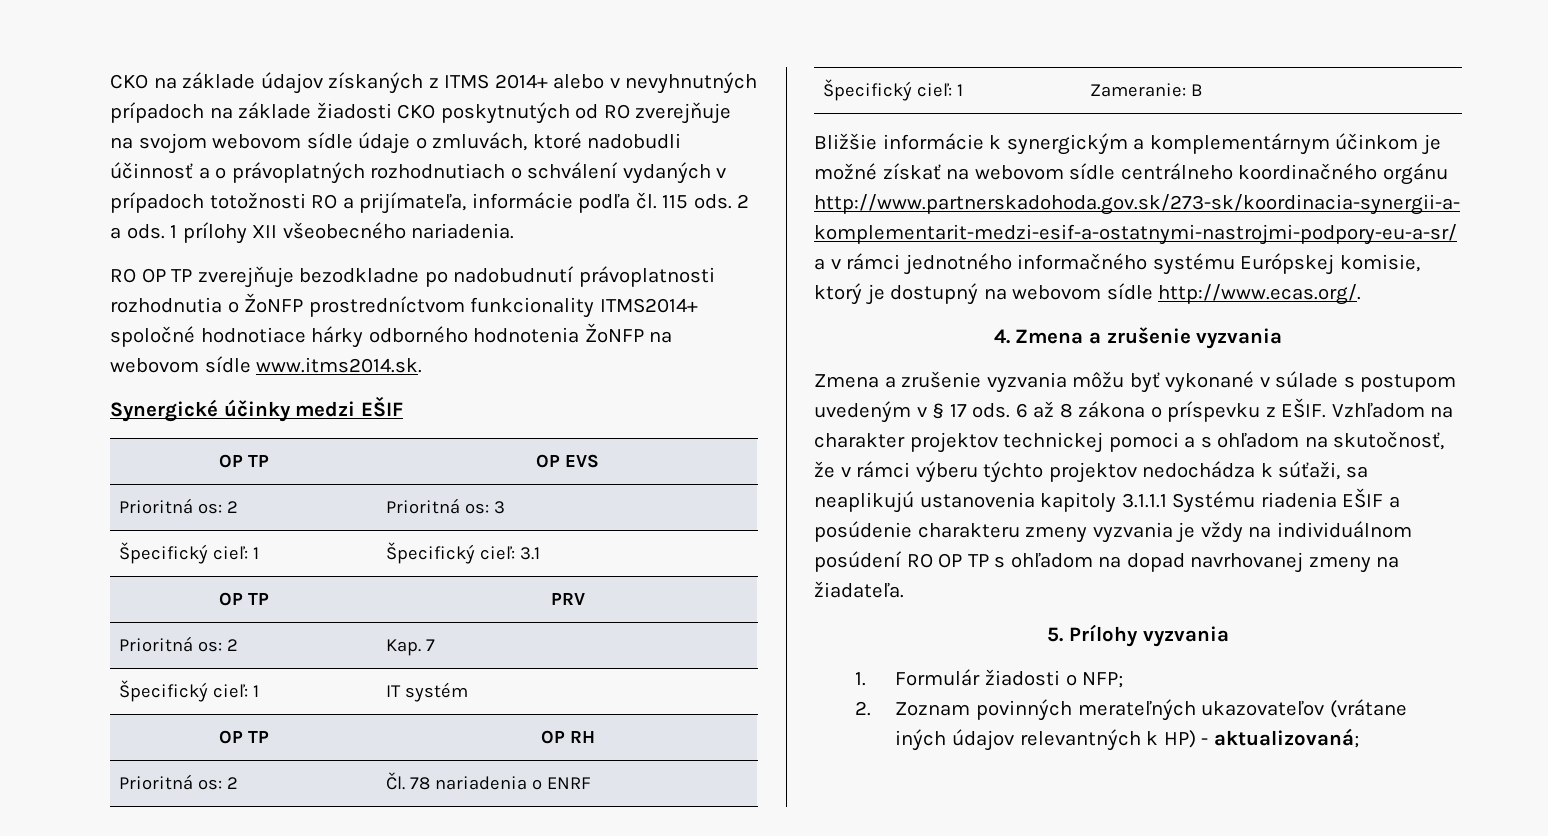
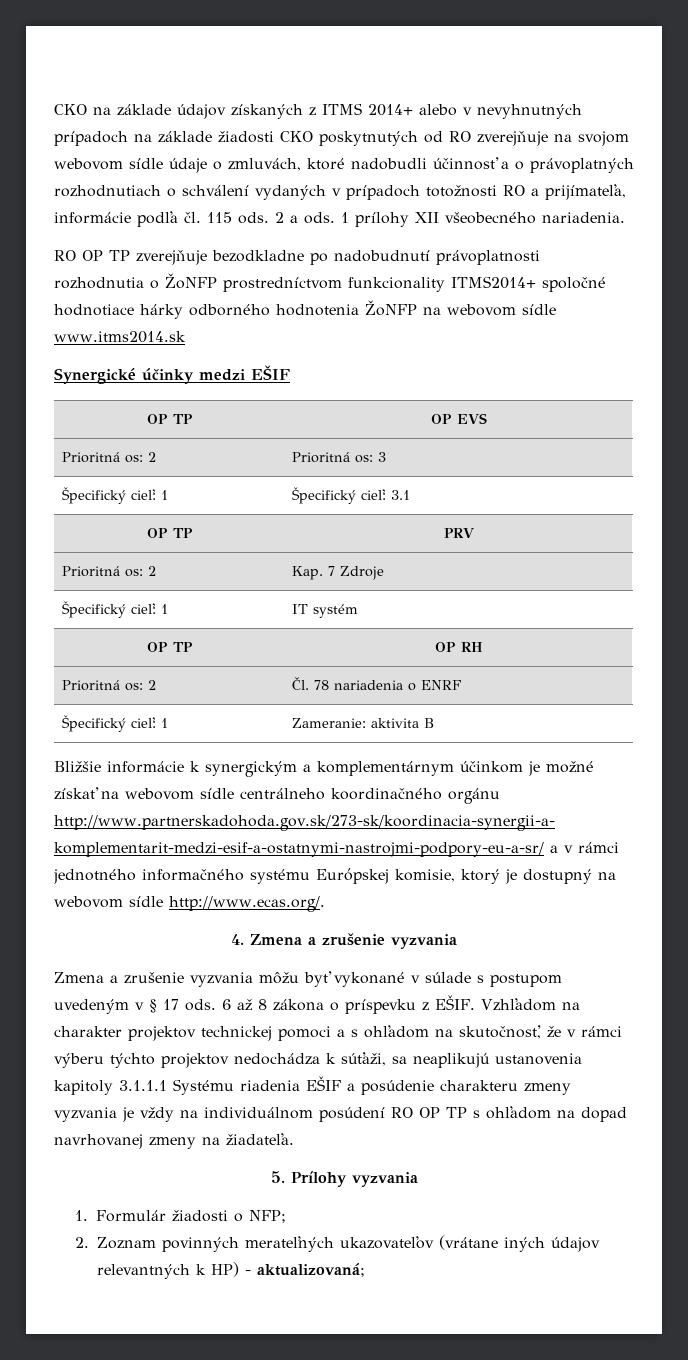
[256,357,423,373] www.itms2014.sk. -> [54,331,186,343] www.itms2014.sk
(435, 645) none -> [340,566,385,580] Zdroje
(1186, 90) none -> [371,718,420,728] aktivita

